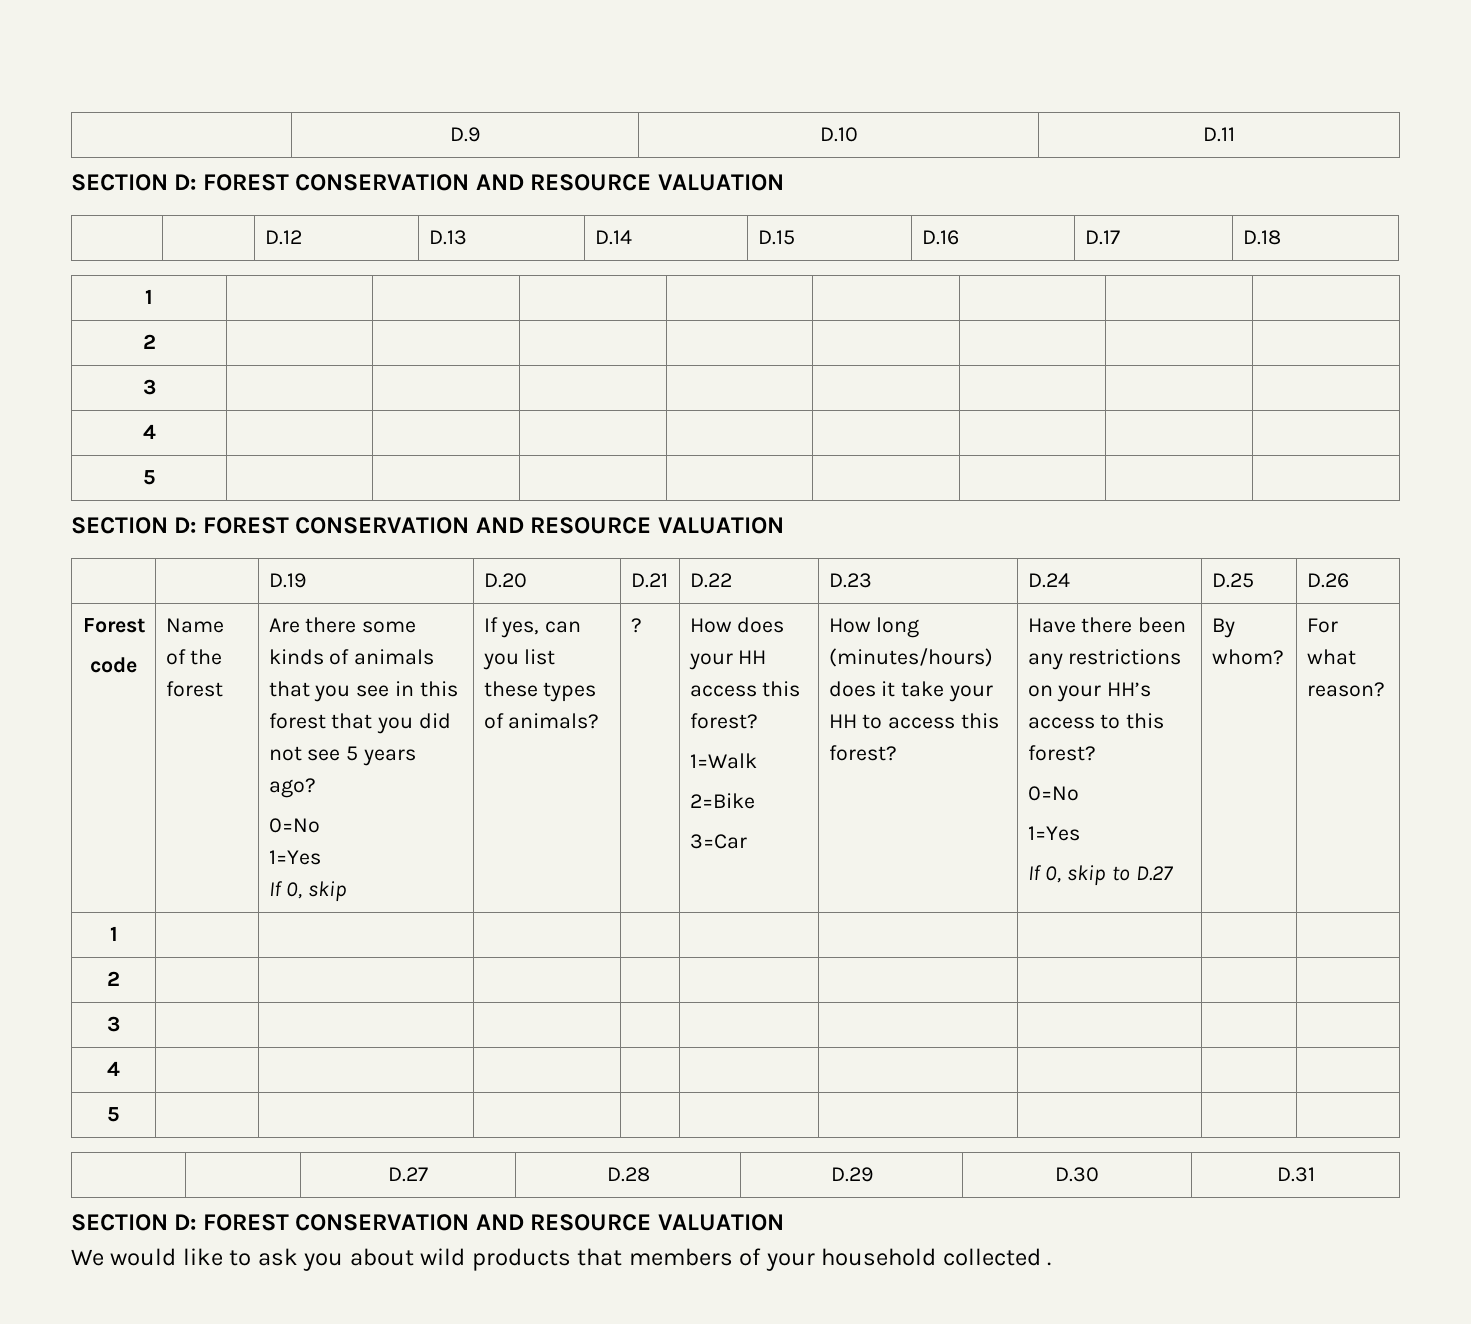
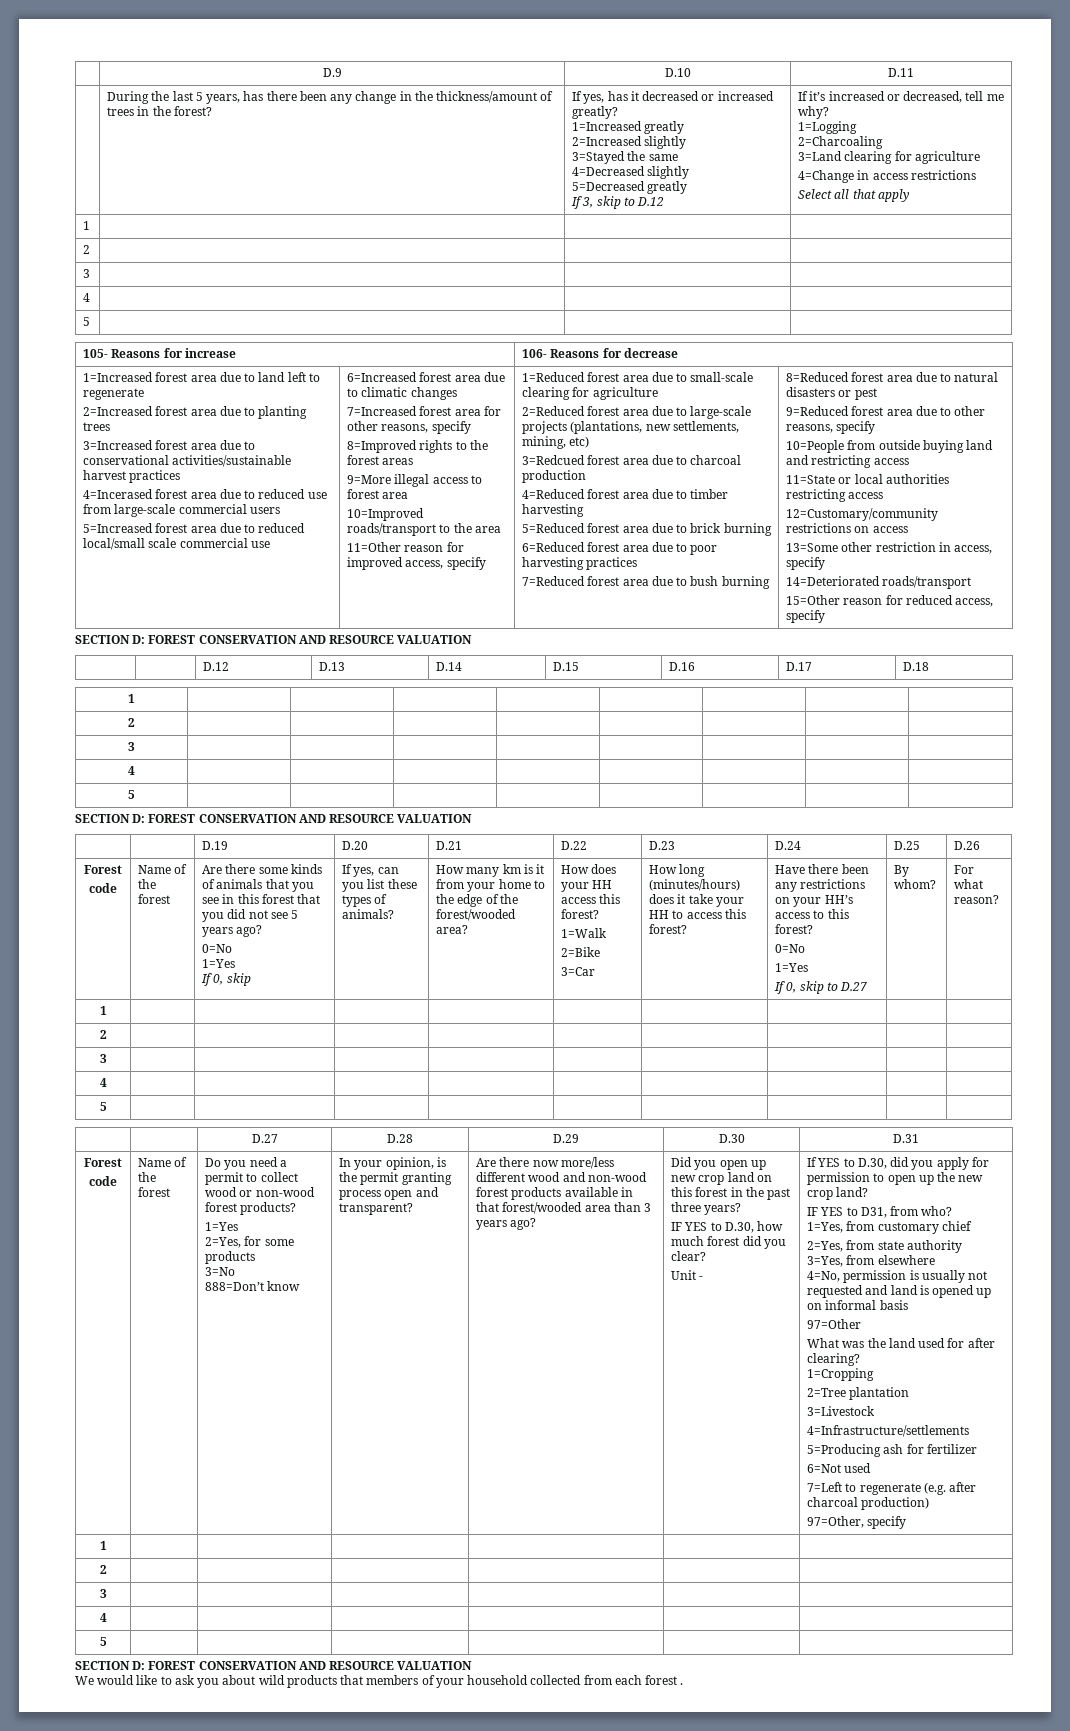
(1235, 134) none -> [107,91,554,104] [107,106,212,116] [572,91,774,104] [572,106,619,119] [572,121,685,134] [572,136,687,149] [572,151,678,164] [572,166,690,179] [572,181,688,194] [571,196,665,209] [798,91,1004,103] [798,106,830,119] [798,121,858,134] [798,136,884,149] [798,151,980,164] [798,170,976,183] [798,189,909,202] [83,221,91,230] [83,245,91,254] [83,269,91,278] [83,293,91,302] [83,317,91,326] [83,348,236,358] [522,348,678,358] [83,372,320,382] [83,388,145,400] [83,406,308,419] [83,422,111,431] [83,440,256,450] [83,455,292,467] [83,470,181,483] [83,489,327,499] [83,504,280,517] [83,523,306,533] [83,538,270,550] [347,372,505,382] [347,387,457,400] [347,406,501,416] [347,421,471,434] [347,440,488,453] [347,455,414,465] [347,474,482,487] [347,489,409,499] [347,508,425,521] [347,523,501,536] [347,542,464,552] [347,557,486,570] [522,372,754,382] [522,387,658,400] [522,406,752,419] [522,421,739,434] [522,436,590,449] [522,455,742,465] [522,470,587,483] [522,489,729,499] [522,504,585,517] [522,523,772,536] [522,542,718,555] [522,557,638,570] [522,576,770,589] [786,372,999,382] [786,387,877,400] [786,406,986,416] [786,421,876,434] [786,440,994,453] [786,455,909,468] [786,474,949,484] [786,489,884,502] [786,508,939,521] [786,523,908,533] [786,542,993,554] [786,557,826,570] [786,576,972,589] [786,595,994,607] [786,610,826,623] // | During the last 5 years, has there been any change in the thickness/amount of trees in the forest? | If yes, has it decreased or increased greatly? // 1=Increased greatly // 2=Increased slightly // 3=Stayed the same // 4=Decreased slightly // 5=Decreased greatly // If 3, skip to D.12 | If it’s increased or decreased, tell me why? // 1=Logging // 2=Charcoaling // 3=Land clearing for agriculture // 4=Change in access restrictions // Select all that apply // 1 | | | // 2 | | | // 3 | | | // 4 | | | // 5 | | | // 105- Reasons for increase | 106- Reasons for decrease // 1=Increased forest area due to land left to regenerate // 2=Increased forest area due to planting trees // 3=Increased forest area due to conservational activities/sustainable harvest practices // 4=Incerased forest area due to reduced use from large-scale commercial users // 5=Increased forest area due to reduced local/small scale commercial use | 6=Increased forest area due to climatic changes // 7=Increased forest area for other reasons, specify // 8=Improved rights to the forest areas // 9=More illegal access to forest area // 10=Improved roads/transport to the area // 11=Other reason for improved access, specify | 1=Reduced forest area due to small-scale clearing for agriculture // 2=Reduced forest area due to large-scale projects (plantations, new settlements, mining, etc) // 3=Redcued forest area due to charcoal production // 4=Reduced forest area due to timber harvesting // 5=Reduced forest area due to brick burning // 6=Reduced forest area due to poor harvesting practices // 7=Reduced forest area due to bush burning | 8=Reduced forest area due to natural disasters or pest // 9=Reduced forest area due to other reasons, specify // 10=People from outside buying land and restricting access // 11=State or local authorities restricting access // 12=Customary/community restrictions on access // 13=Some other restriction in access, specify // 14=Deteriorated roads/transport // 15=Other reason for reduced access, specify
[630,618,642,633] ? -> [436,864,545,877] [436,879,545,892] [436,894,518,907] [436,909,517,921] [436,925,469,934] How many km is it from your home to the edge of the forest/wooded area?
(1315, 1174) none -> [84,1158,122,1167] [89,1176,117,1186] [138,1157,188,1167] [138,1172,157,1182] [138,1187,171,1197] [205,1157,287,1170] [205,1172,298,1185] [205,1187,315,1197] [205,1202,297,1215] [205,1222,239,1231] [205,1236,294,1248] [205,1251,256,1264] [205,1267,236,1276] [205,1281,301,1291] [339,1157,446,1170] [339,1172,452,1185] [339,1187,439,1200] [339,1203,414,1215] [476,1157,614,1169] [476,1172,647,1182] [476,1187,633,1200] [476,1202,652,1214] [476,1218,537,1230] [671,1157,766,1170] [671,1172,772,1185] [671,1187,791,1200] [671,1202,742,1215] [671,1221,784,1233] [671,1236,786,1249] [671,1251,707,1261] [671,1270,704,1280] [807,1157,989,1170] [807,1172,984,1185] [807,1187,869,1200] [807,1206,953,1218] [807,1221,972,1234] [807,1240,962,1253] [807,1255,935,1267] [807,1270,988,1283] [807,1285,992,1298] [807,1300,908,1310] [807,1319,862,1329] [807,1338,995,1348] [807,1353,861,1366] [807,1368,875,1381] [807,1387,910,1400] [807,1406,876,1416] [807,1425,970,1437] [807,1444,977,1457] [807,1463,872,1473] [807,1482,977,1495] [807,1497,930,1510] [807,1516,907,1529] [99,1541,107,1550] [99,1565,107,1574] [99,1589,107,1598] [99,1613,107,1622] [99,1637,107,1646] // Forest // code | Name of the forest | Do you need a permit to collect wood or non-wood forest products? // 1=Yes // 2=Yes, for some products // 3=No // 888=Don’t know | In your opinion, is the permit granting process open and transparent? | Are there now more/less different wood and non-wood forest products available in that forest/wooded area than 3 years ago? | Did you open up new crop land on this forest in the past three years? // IF YES to D.30, how much forest did you clear? // Unit - | If YES to D.30, did you apply for permission to open up the new crop land? // IF YES to D31, from who? // 1=Yes, from customary chief // 2=Yes, from state authority // 3=Yes, from elsewhere // 4=No, permission is usually not requested and land is opened up on informal basis // 97=Other // What was the land used for after clearing? // 1=Cropping // 2=Tree plantation // 3=Livestock // 4=Infrastructure/settlements // 5=Producing ash for fertilizer // 6=Not used // 7=Left to regenerate (e.g. after charcoal production) // 97=Other, specify // 1 | | | | | | // 2 | | | | | | // 3 | | | | | | // 4 | | | | | | // 5 | | | | | |
(1041, 1257) none -> [583,1675,678,1685] from each forest

